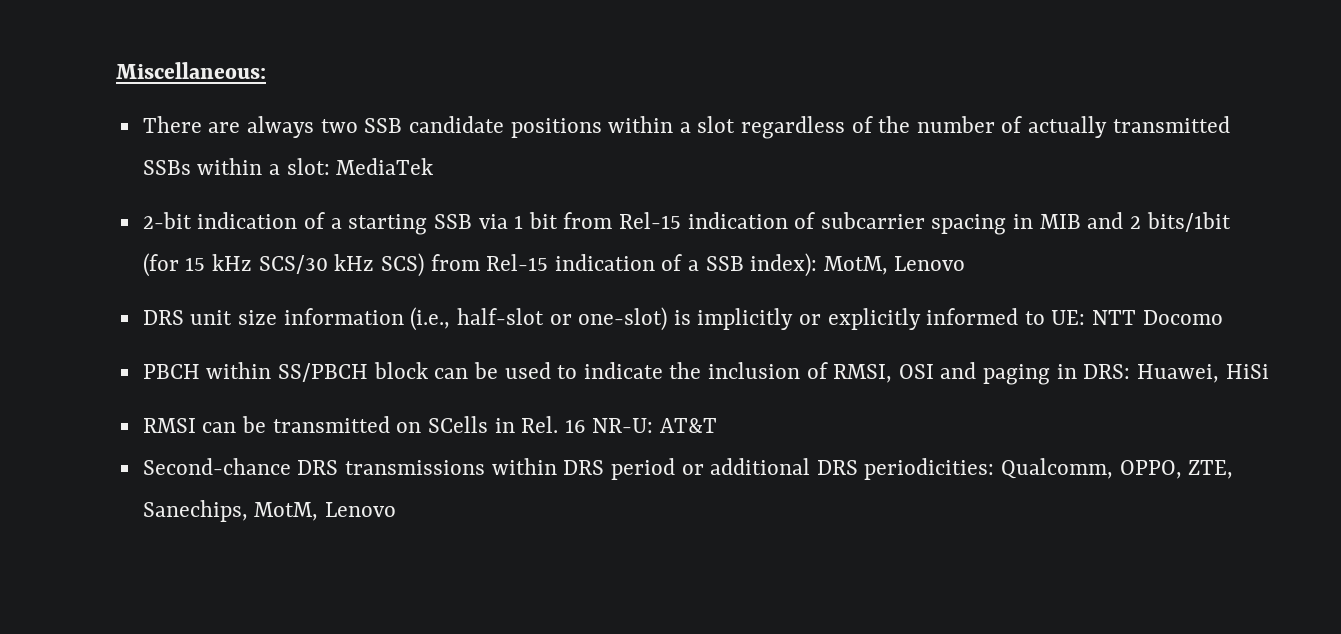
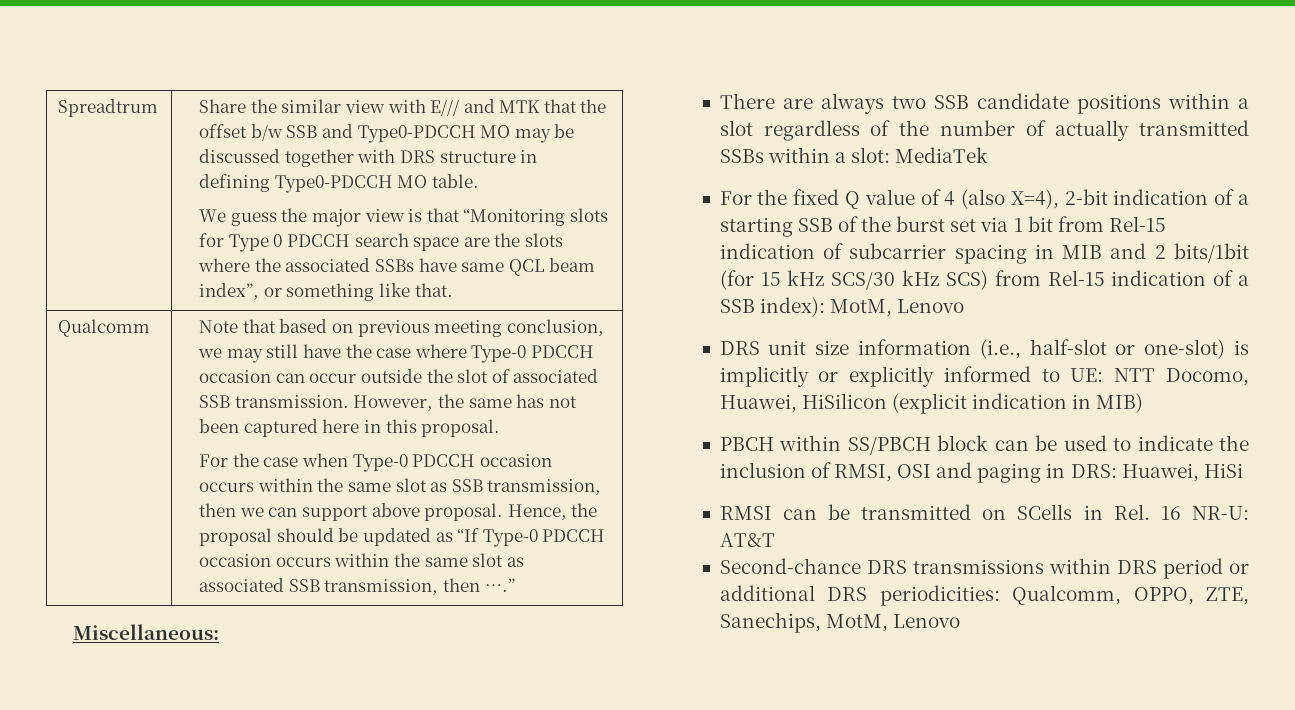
(115, 70) none -> [58,99,159,117] [199,99,607,116] [199,124,575,143] [199,149,538,167] [199,174,479,193] [199,208,608,227] [199,233,563,252] [198,258,596,276] [199,283,453,301] [58,319,151,337] [199,319,604,337] [198,344,594,363] [199,369,599,383] [199,394,577,411] [199,419,501,437] [199,453,552,472] [199,478,602,495] [199,503,598,521] [199,528,606,547] [199,553,524,567] [199,578,515,595] Spreadtrum | Share the similar view with E/// and MTK that the offset b/w SSB and Type0-PDCCH MO may be discussed together with DRS structure in defining Type0-PDCCH MO table. // We guess the major view is that “Monitoring slots for Type 0 PDCCH search space are the slots where the associated SSBs have same QCL beam index”, or something like that. // Qualcomm | Note that based on previous meeting conclusion, we may still have the case where Type-0 PDCCH occasion can occur outside the slot of associated SSB transmission. However, the same has not been captured here in this proposal. // For the case when Type-0 PDCCH occasion occurs within the same slot as SSB transmission, then we can support above proposal. Hence, the proposal should be updated as “If Type-0 PDCCH occasion occurs within the same slot as associated SSB transmission, then ….” //
(434, 166) none -> [719,189,1059,209] For the fixed Q value of 4 (also X=4),
(472, 221) none -> [837,216,977,232] of the burst set
[1142,310,1223,325] Docomo -> [1166,368,1249,386] [719,393,1144,414] Docomo, Huawei, HiSilicon (explicit indication in MIB)

